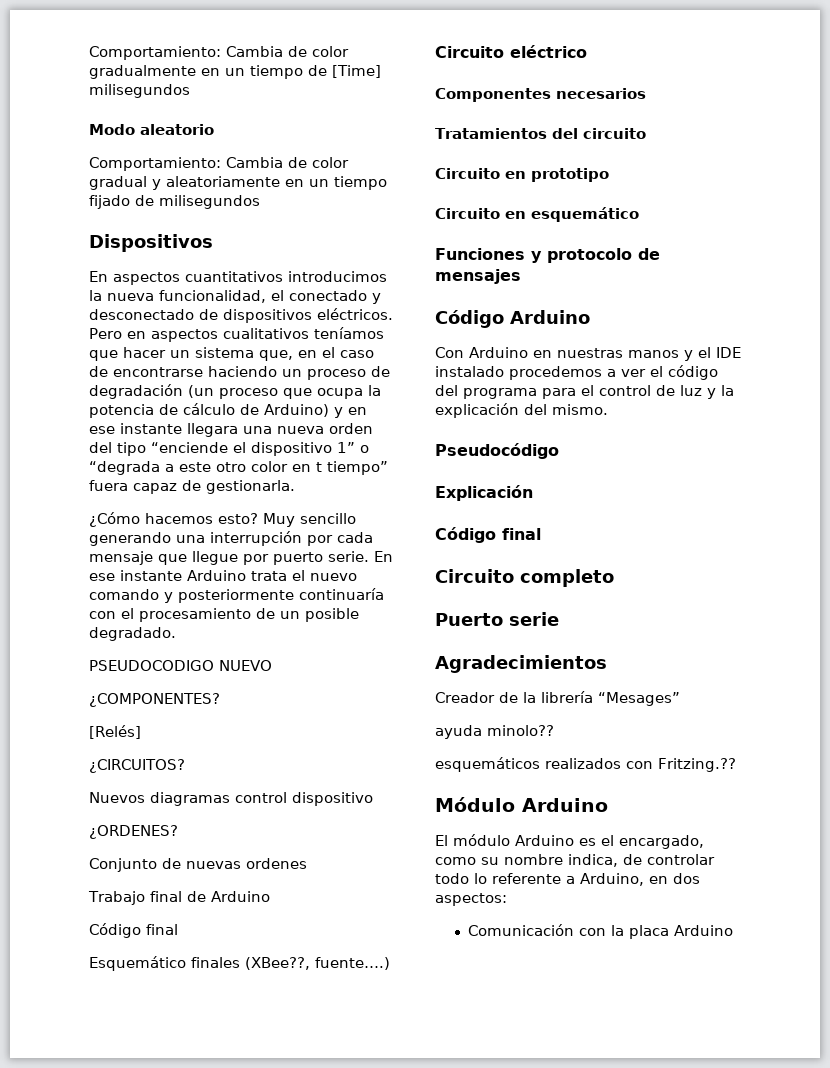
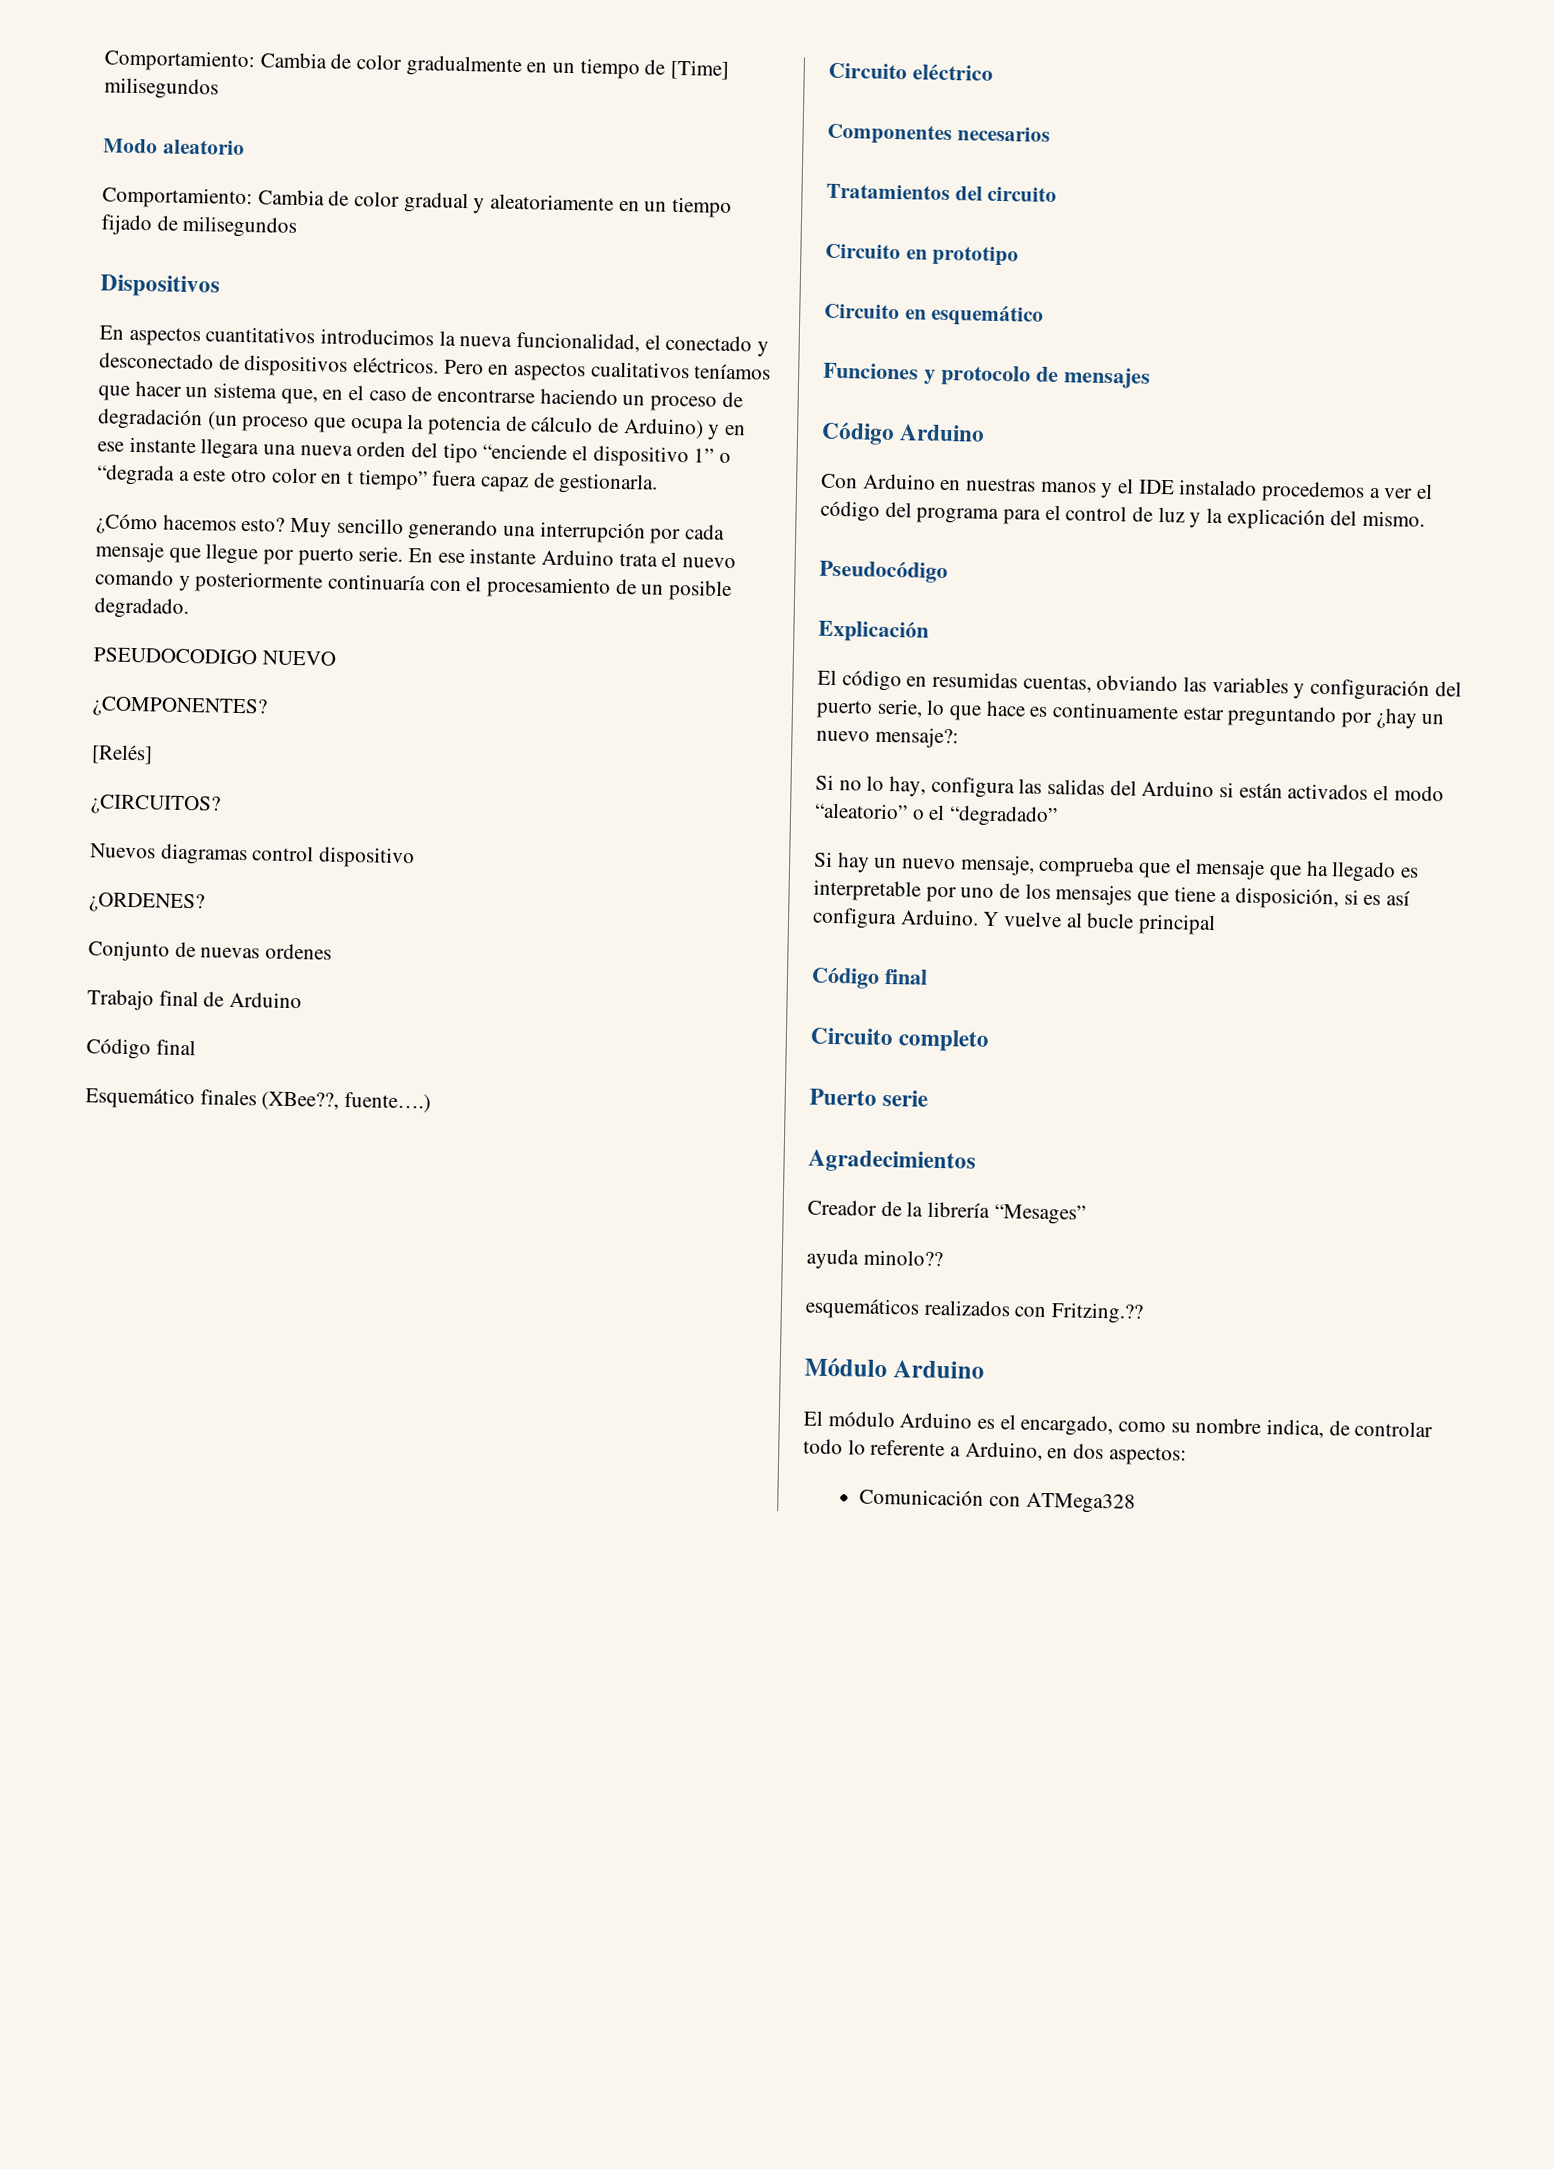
(533, 493) none -> [817,669,1462,702] [816,698,1445,729] [816,726,959,749] [815,774,1444,802] [814,802,1059,828] [814,851,1420,883] [813,879,1411,910] [812,907,1217,936] // El código en resumidas cuentas, obviando las variables y configuración del puerto serie, lo que hace es continuamente estar preguntando por ¿hay un nuevo mensaje?: // Si no lo hay, configura las salidas del Arduino si están activados el modo “aleatorio” o el “degradado” // Si hay un nuevo mensaje, comprueba que el mensaje que ha llegado es interpretable por uno de los mensajes que tiene a disposición, si es así configura Arduino. Y vuelve al bucle principal
[611,925,734,939] la placa Arduino -> [1025,1492,1136,1514] ATMega328

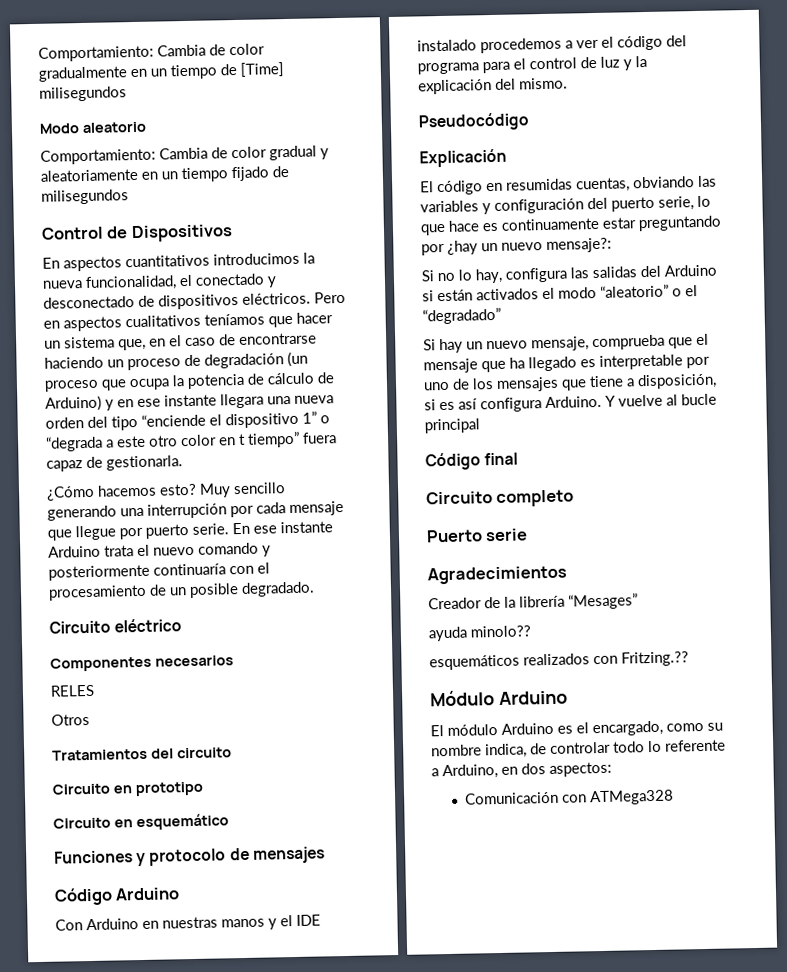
(298, 226) none -> [41,226,129,240] Control de
[93,647,336,666] [92,696,268,719] [91,744,153,765] [90,794,221,816] [90,843,416,869] [89,892,205,914] [88,940,333,962] [87,989,303,1011] [86,1038,196,1060] [85,1087,432,1113] // PSEUDOCODIGO NUEVO // ¿COMPONENTES? // [Relés] // ¿CIRCUITOS? // Nuevos diagramas control dispositivo // ¿ORDENES? // Conjunto de nuevas ordenes // Trabajo final de Arduino // Código final // Esquemático finales (XBee??, fuente….) -> (315, 589) none
(1050, 134) none -> [50,684,95,697] [51,713,90,726] // RELES // Otros

